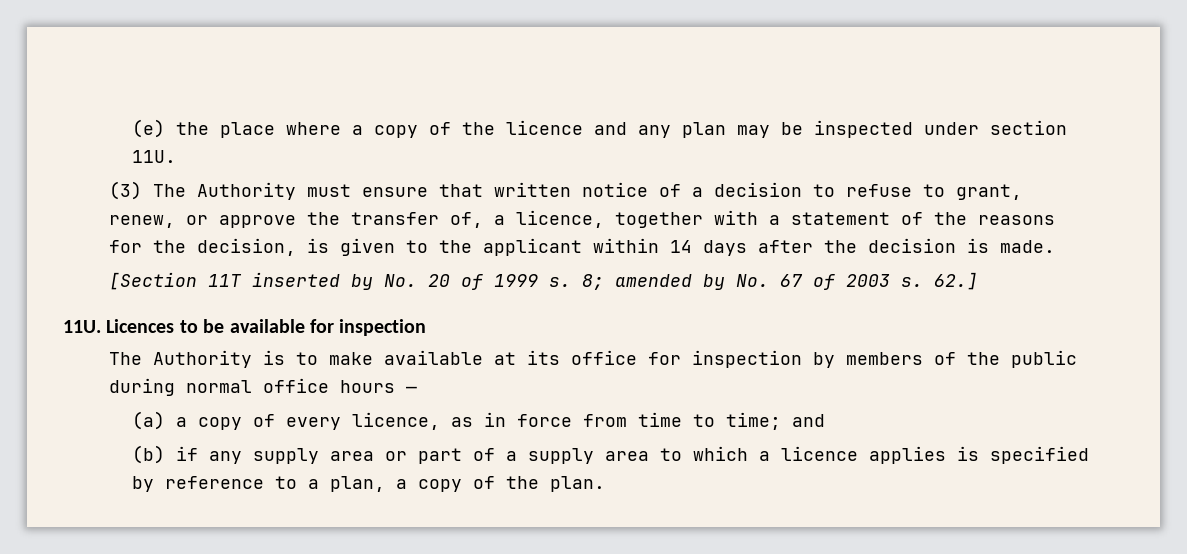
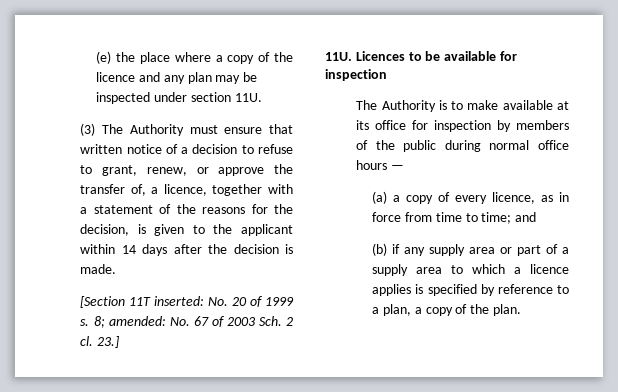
[252,272,374,290] inserted by -> [154,296,205,306] inserted:
[615,274,726,290] amended by -> [108,316,166,326] amended:
[901,272,979,290] s. 62.] -> [258,316,293,326] [80,336,120,348] Sch. 2 cl. 23.]

